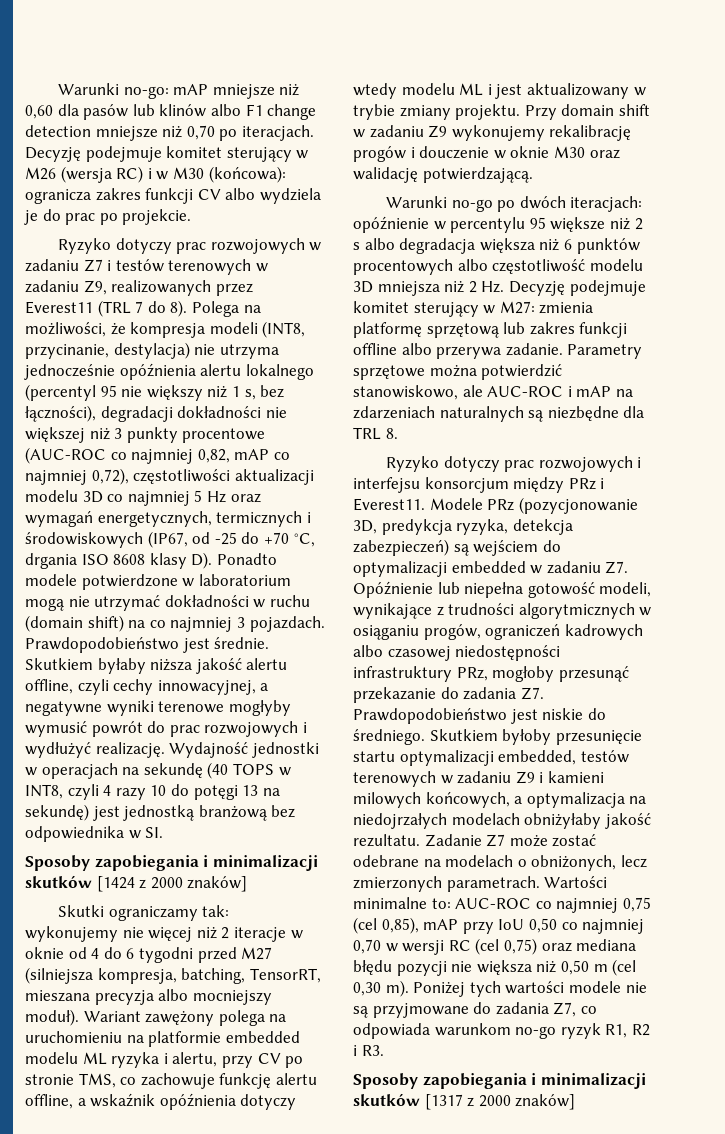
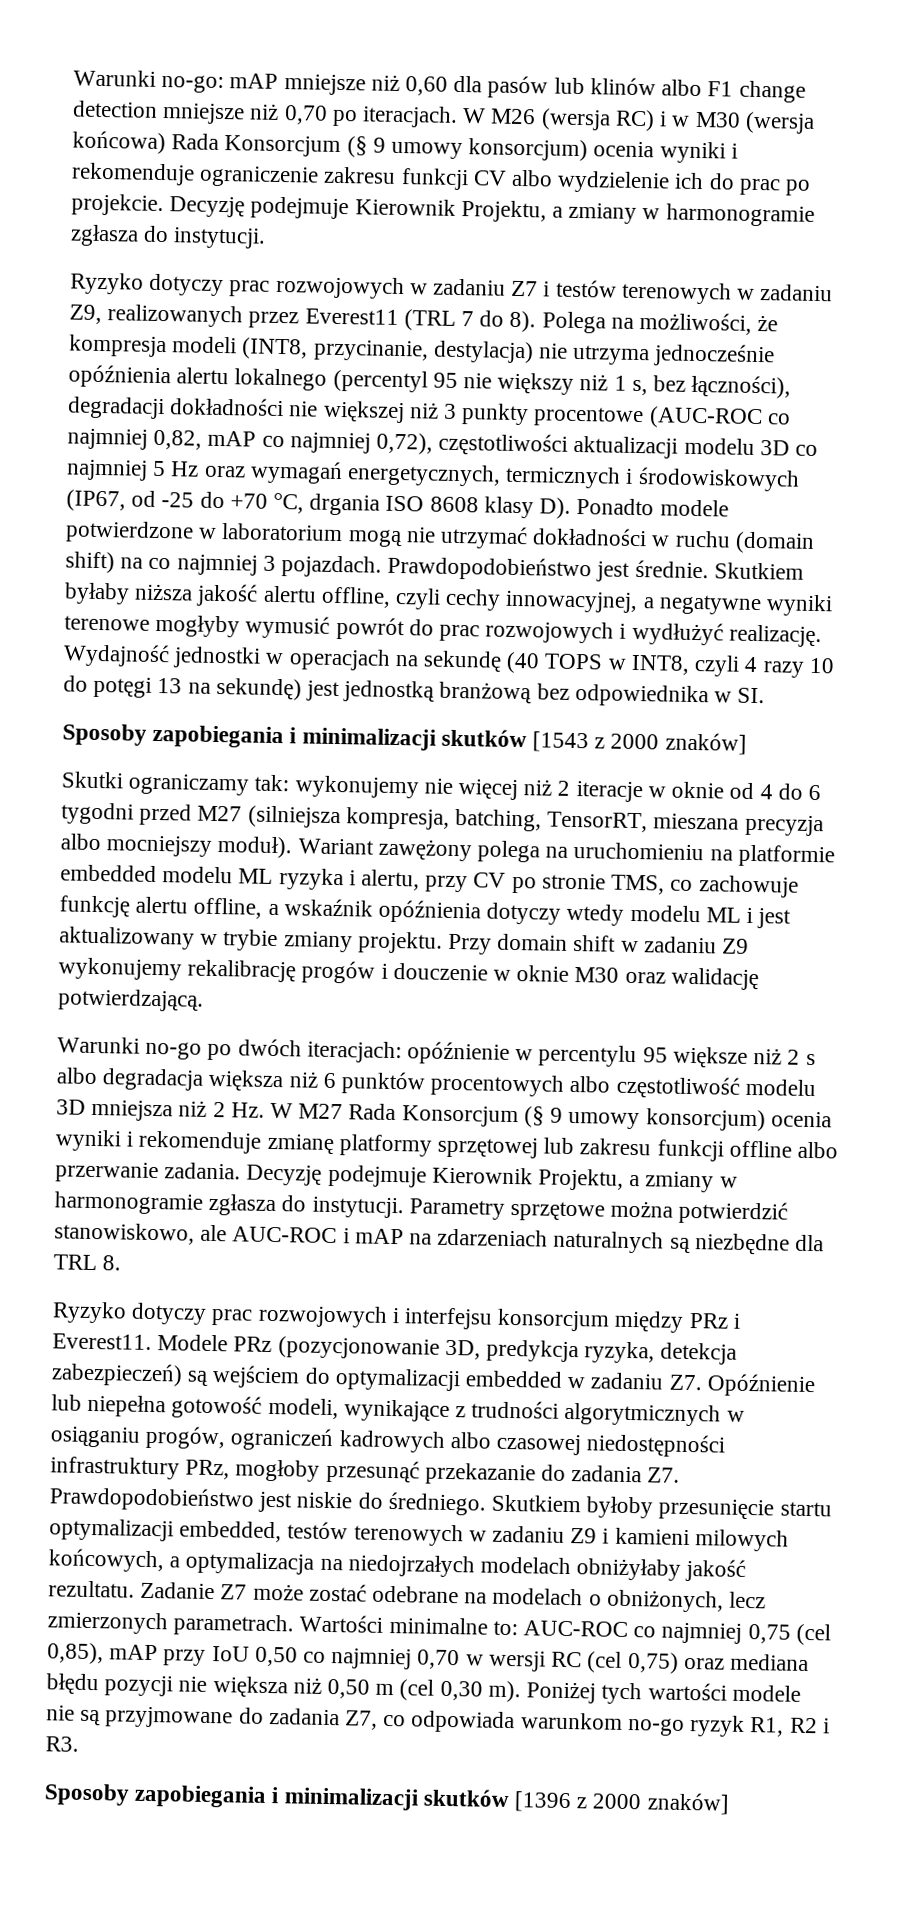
[25,146,309,162] Decyzję podejmuje komitet sterujący w -> [462,108,487,124] W
[208,166,286,183] [25,188,141,204] (końcowa): ogranicza zakres -> [744,111,815,134] [72,130,738,164] [71,162,397,188] (wersja końcowa) Rada Konsorcjum (§ 9 umowy konsorcjum) ocenia wyniki i rekomenduje ograniczenie zakresu
[259,188,321,204] [24,210,38,225] wydziela je -> [557,170,705,194] wydzielenie ich
(192, 217) none -> [169,196,815,227] [70,224,267,249] Decyzję podejmuje Kierownik Projektu, a zmiany w harmonogramie zgłasza do instytucji.
[96,876,135,892] [1424 -> [532,731,590,753] [1543
[508,280,646,296] [353,301,594,317] [353,322,628,338] [353,343,563,359] Decyzję podejmuje komitet sterujący w M27: zmienia platformę sprzętową lub zakres funkcji offline albo przerywa zadanie. -> [270,1102,832,1132] [55,1129,839,1162] [55,1161,738,1193] [54,1191,404,1219] W M27 Rada Konsorcjum (§ 9 umowy konsorcjum) ocenia wyniki i rekomenduje zmianę platformy sprzętowej lub zakresu funkcji offline albo przerwanie zadania. Decyzję podejmuje Kierownik Projektu, a zmiany w harmonogramie zgłasza do instytucji.
[424,1094,463,1110] [1317 -> [514,1791,572,1813] [1396

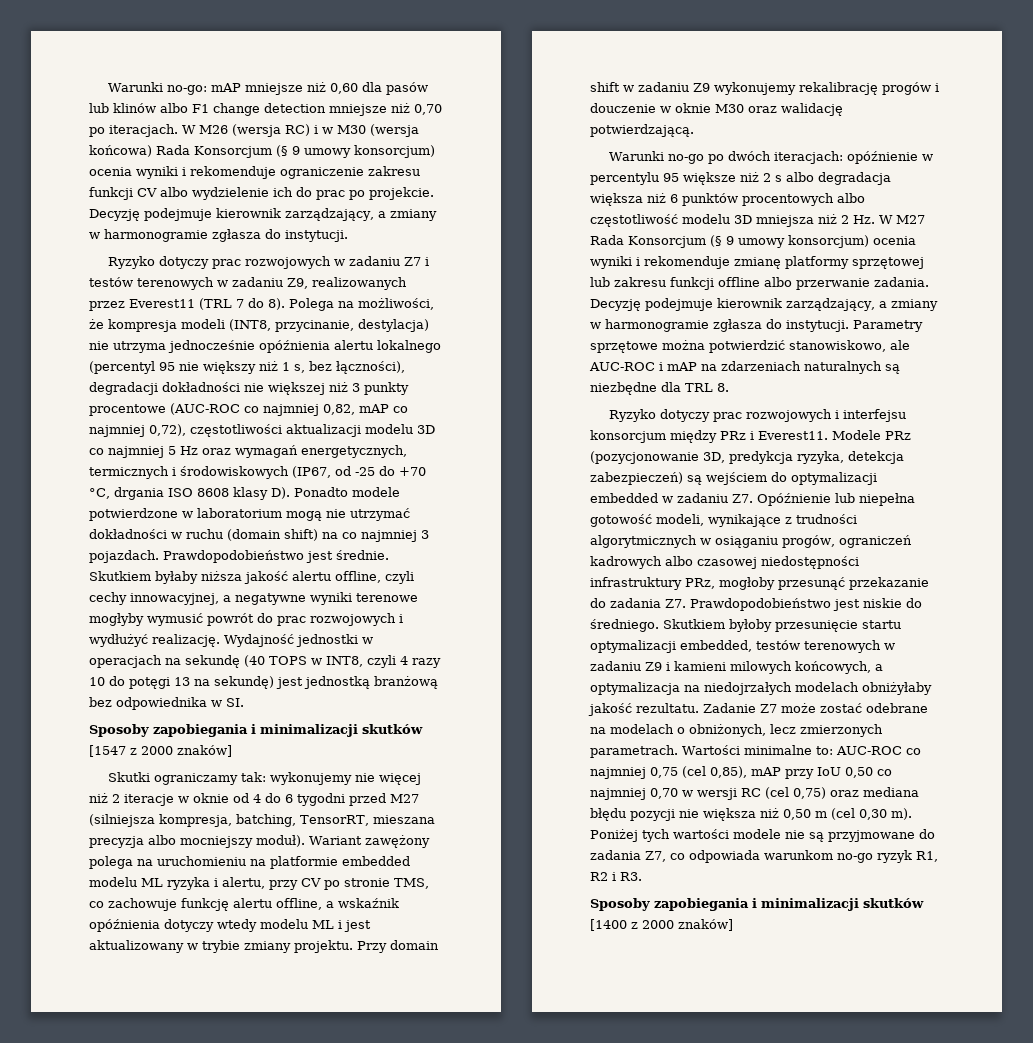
[354,198,547,223] Kierownik Projektu, -> [216,208,374,221] kierownik zarządzający,
[532,731,590,753] [1543 -> [89,745,126,757] [1547
[431,1166,625,1191] Kierownik Projektu, -> [717,298,875,311] kierownik zarządzający,
[514,1791,572,1813] [1396 -> [590,919,627,931] [1400

